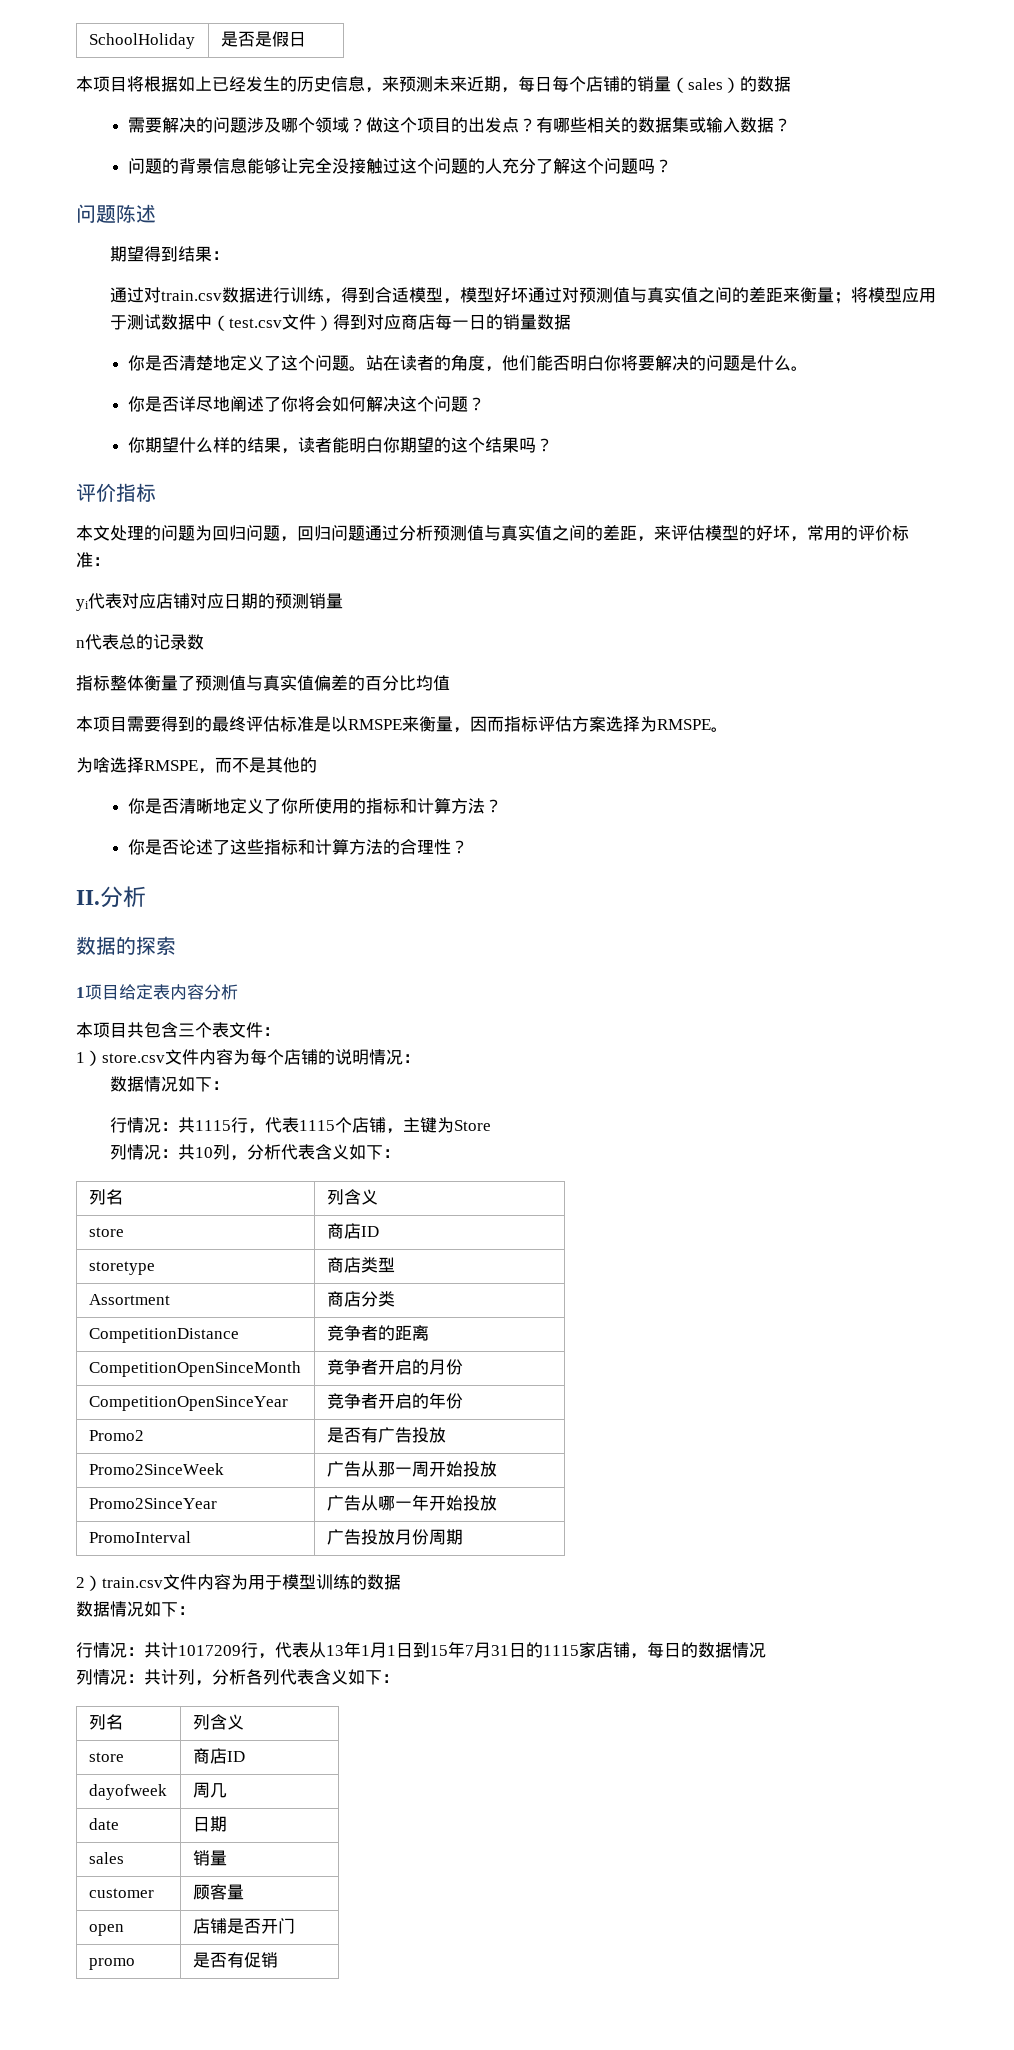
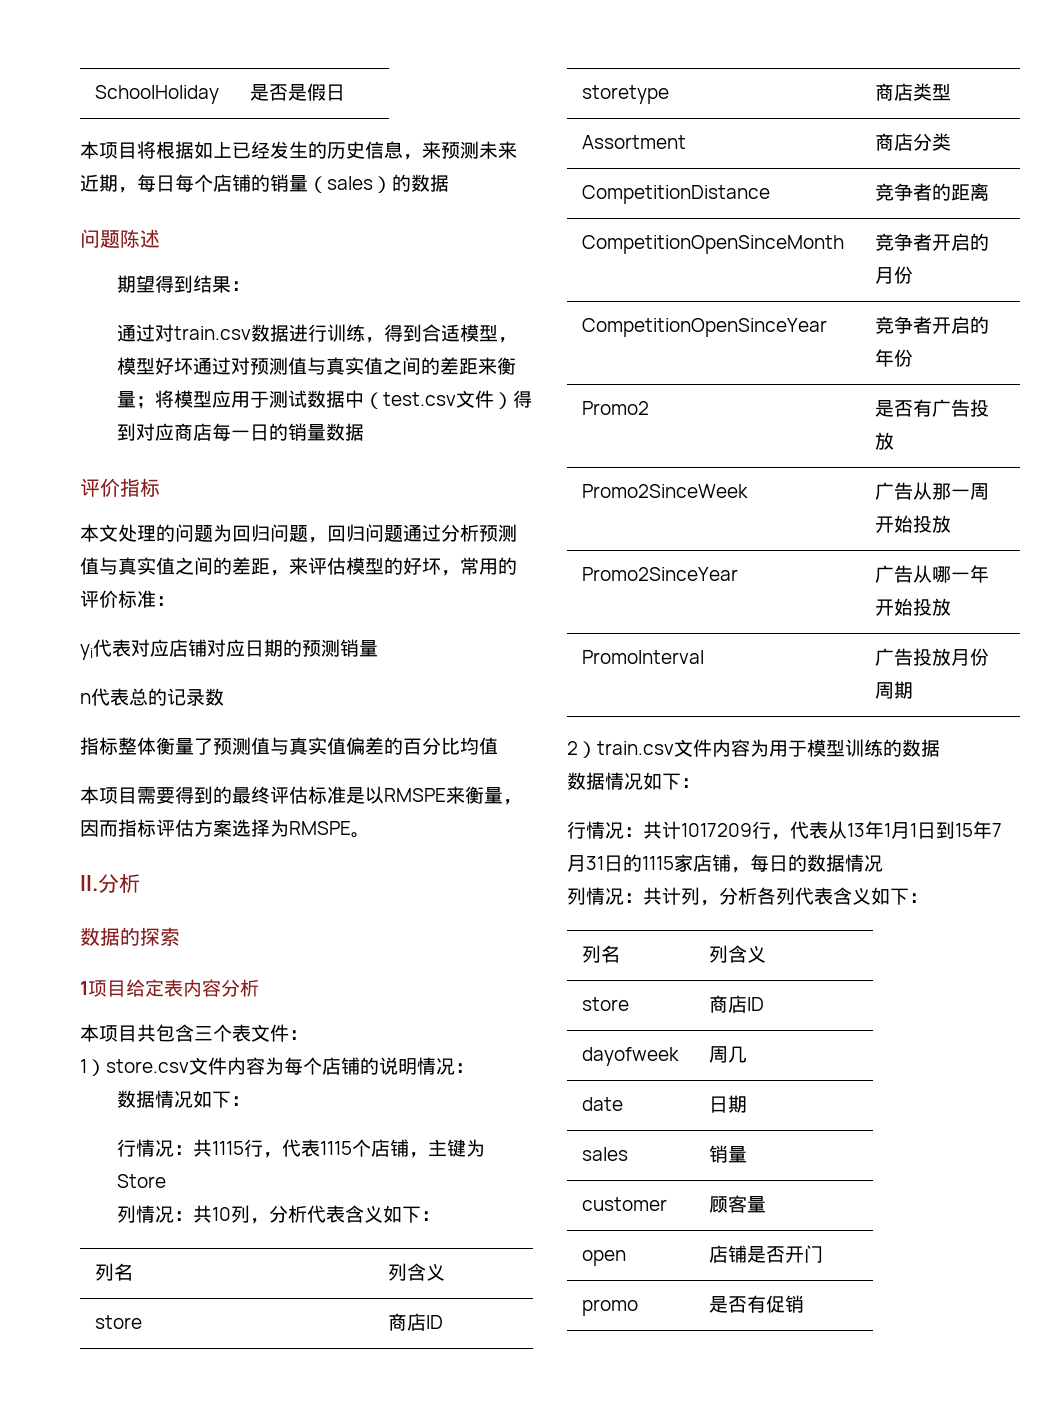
[128,117,792,133] [128,158,673,174] // 需要解决的问题涉及哪个领域？做这个项目的出发点？有哪些相关的数据集或输入数据？ // 问题的背景信息能够让完全没接触过这个问题的人充分了解这个问题吗？ -> (449, 183) none
[128,354,809,372] [128,396,486,412] [128,437,554,454] // 你是否清楚地定义了这个问题。站在读者的角度，他们能否明白你将要解决的问题是什么。 // 你是否详尽地阐述了你将会如何解决这个问题？ // 你期望什么样的结果，读者能明白你期望的这个结果吗？ -> (364, 432) none
[76,757,317,774] [128,798,503,814] [128,839,469,855] // 为啥选择RMSPE，而不是其他的 // 你是否清晰地定义了你所使用的指标和计算方法？ // 你是否论述了这些指标和计算方法的合理性？ -> (370, 835) none

